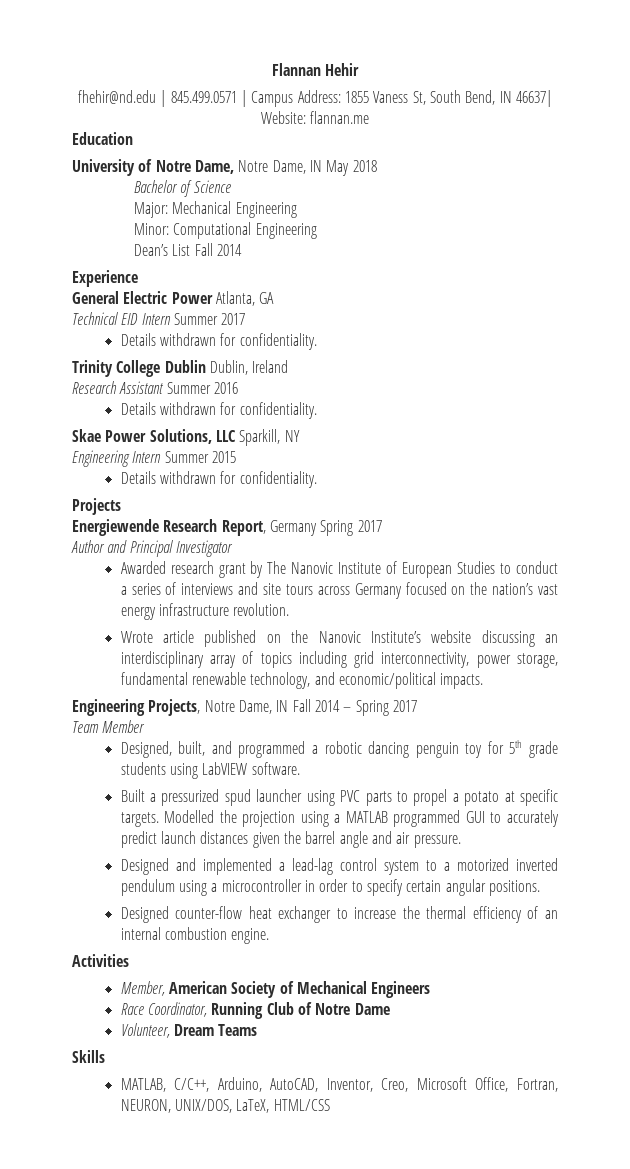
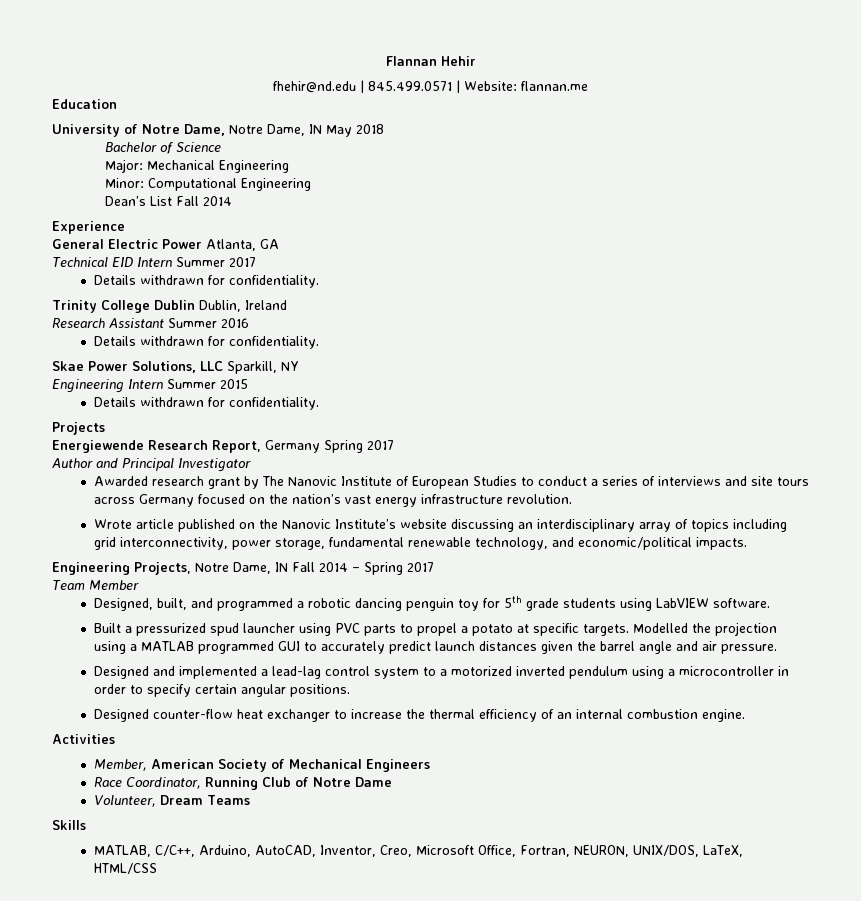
[251,90,552,107] Campus Address: 1855 Vaness St, South Bend, IN 46637| -> (460, 86) none

